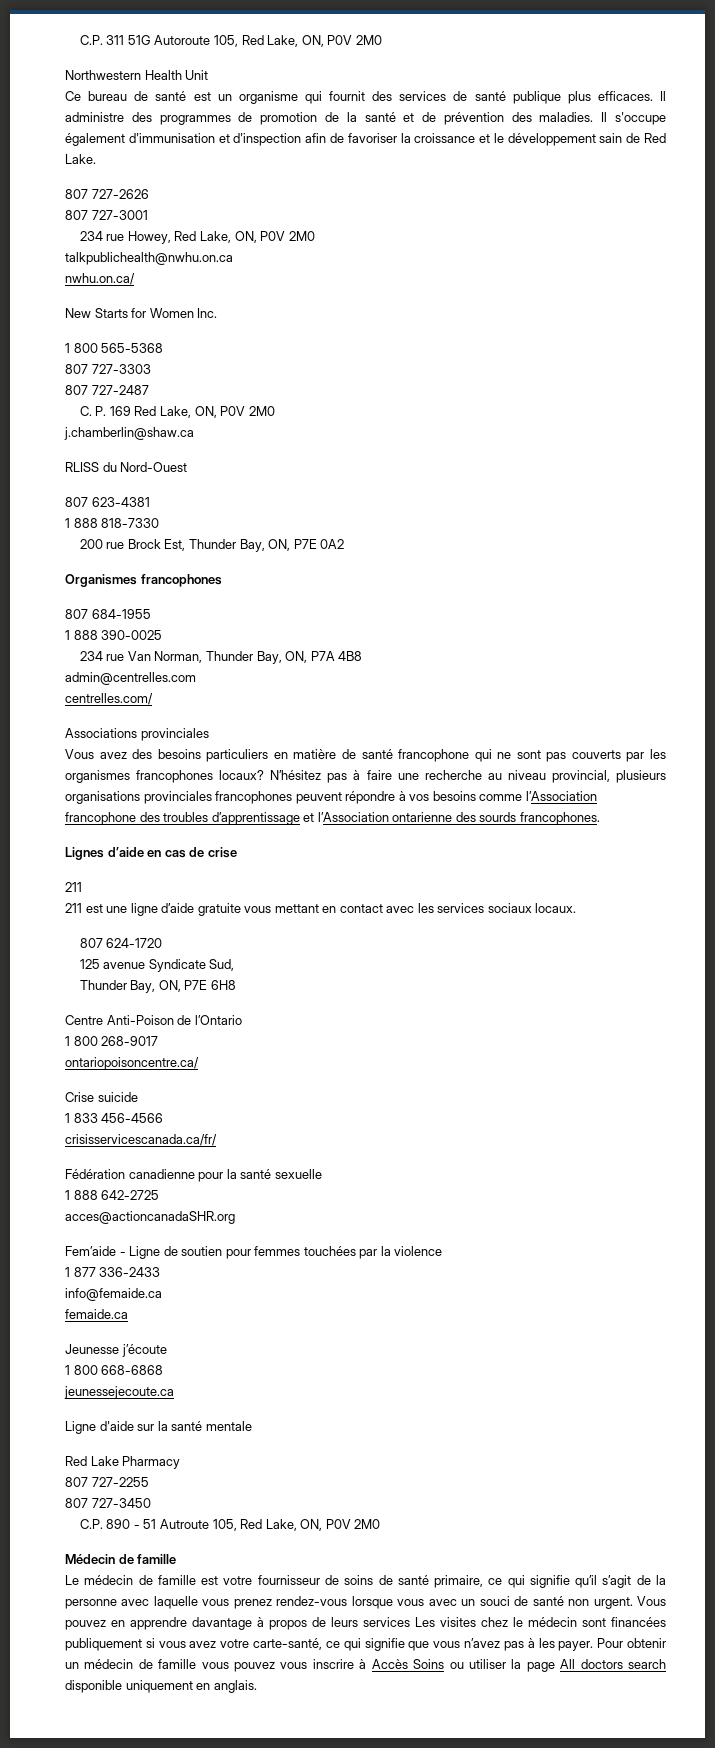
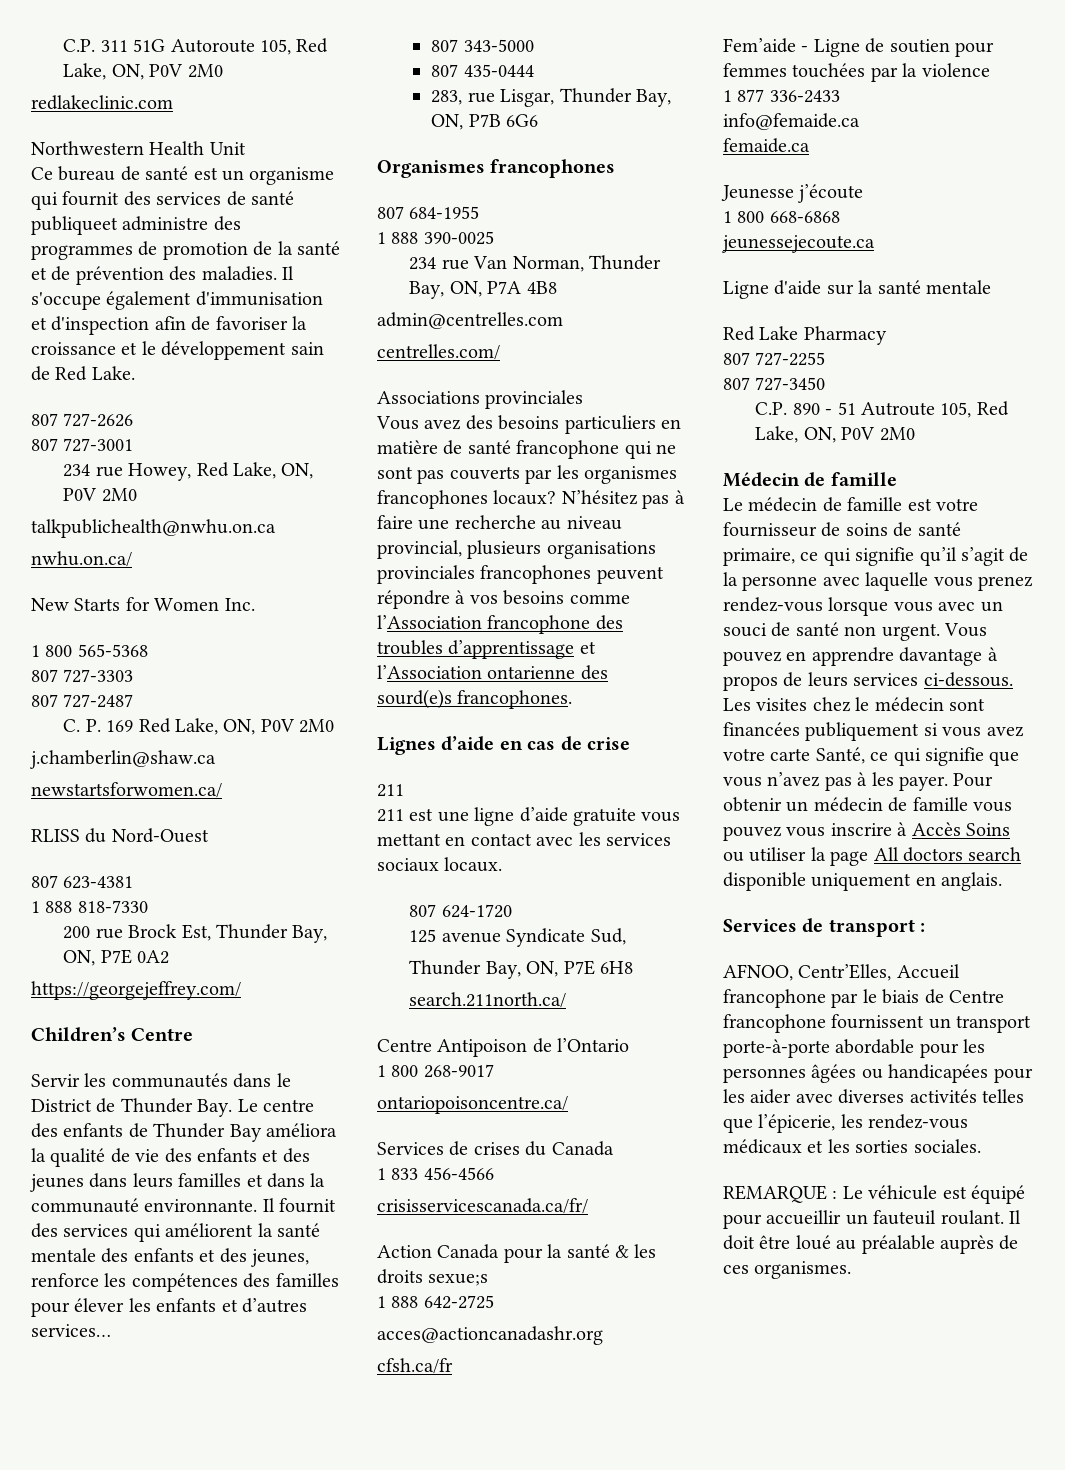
(382, 40) none -> [31,95,173,110] // redlakeclinic.com
[512,91,666,104] publique plus efficaces. Il -> [31,216,118,235] publiqueet
(194, 433) none -> [31,782,222,798] // newstartsforwomen.ca/
(345, 544) none -> [31,981,241,1000] [31,1027,194,1042] [31,1073,291,1088] [31,1098,314,1117] [31,1123,337,1142] [31,1148,310,1167] [30,1173,326,1192] [31,1198,337,1213] [31,1223,320,1242] [31,1248,309,1267] [31,1273,339,1292] [31,1298,307,1317] [31,1324,111,1337] [431,39,534,52] [431,64,534,77] [431,88,671,107] [431,114,539,130] // https://georgejeffrey.com/ // Children’s Centre // Servir les communautés dans le District de Thunder Bay. Le centre des enfants de Thunder Bay améliora la qualité de vie des enfants et des jeunes dans leurs familles et dans la communauté environnante. Il fournit des services qui améliorent la santé mentale des enfants et des jeunes, renforce les compétences des familles pour élever les enfants et d’autres services… // 807 343-5000 // 807 435-0444 // 283, rue Lisgar, Thunder Bay, ON, P7B 6G6
[479,812,517,822] sourds -> [377,689,452,709] sourd(e)s
[65,1015,174,1025] // Centre Anti-Poison -> [409,992,567,1008] [377,1039,528,1057] // search.211north.ca/ // Centre Antipoison
[65,1092,138,1102] Crise suicide -> [377,1141,614,1156] Services de crises du Canada
[65,1169,195,1179] Fédération canadienne -> [377,1244,500,1259] Action Canada
[274,1169,322,1179] sexuelle -> [615,1244,657,1258] [377,1269,489,1286] & les droits sexue;s
[65,1211,235,1224] acces@actioncanadaSHR.org -> [377,1326,603,1345] [377,1358,453,1374] acces@actioncanadashr.org // cfsh.ca/fr
(410, 1622) none -> [923,672,1013,687] ci-dessous.
[253,1638,323,1650] carte-santé, -> [770,747,865,764] carte Santé,
(257, 1686) none -> [723,918,926,937] [723,964,960,981] [723,989,1004,1008] [723,1014,1032,1033] [723,1039,986,1058] [723,1064,1033,1083] [723,1089,1024,1104] [723,1114,969,1133] [723,1139,981,1154] [723,1185,1025,1204] [723,1210,1021,1229] [723,1235,1019,1254] [723,1261,852,1279] // Services de transport : // AFNOO, Centr’Elles, Accueil francophone par le biais de Centre francophone fournissent un transport porte-à-porte abordable pour les personnes âgées ou handicapées pour les aider avec diverses activités telles que l’épicerie, les rendez-vous médicaux et les sorties sociales. // REMARQUE : Le véhicule est équipé pour accueillir un fauteuil roulant. Il doit être loué au préalable auprès de ces organismes.

